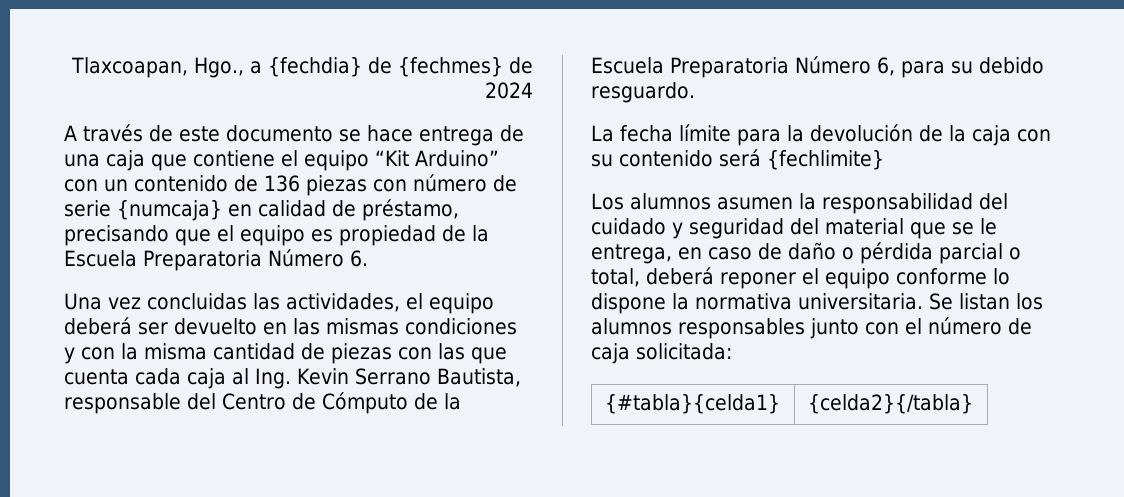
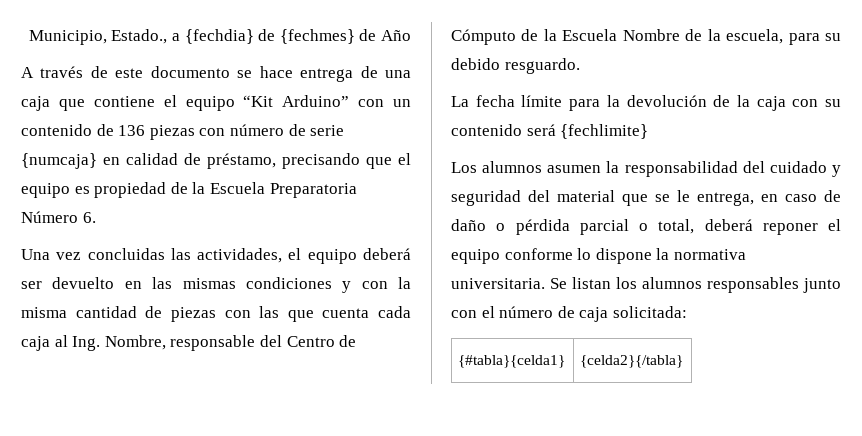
[71,57,244,78] Tlaxcoapan, Hgo., -> [28,29,168,45] Municipio, Estado.,
[485,82,533,99] 2024 -> [380,30,411,41] Año
[297,368,521,387] Kevin Serrano Bautista, -> [104,335,166,350] Nombre,
[670,56,895,78] Preparatoria Número 6, -> [622,29,784,44] Nombre de la escuela,

